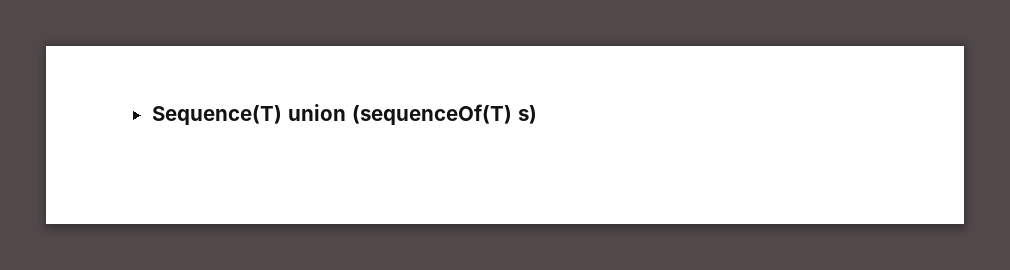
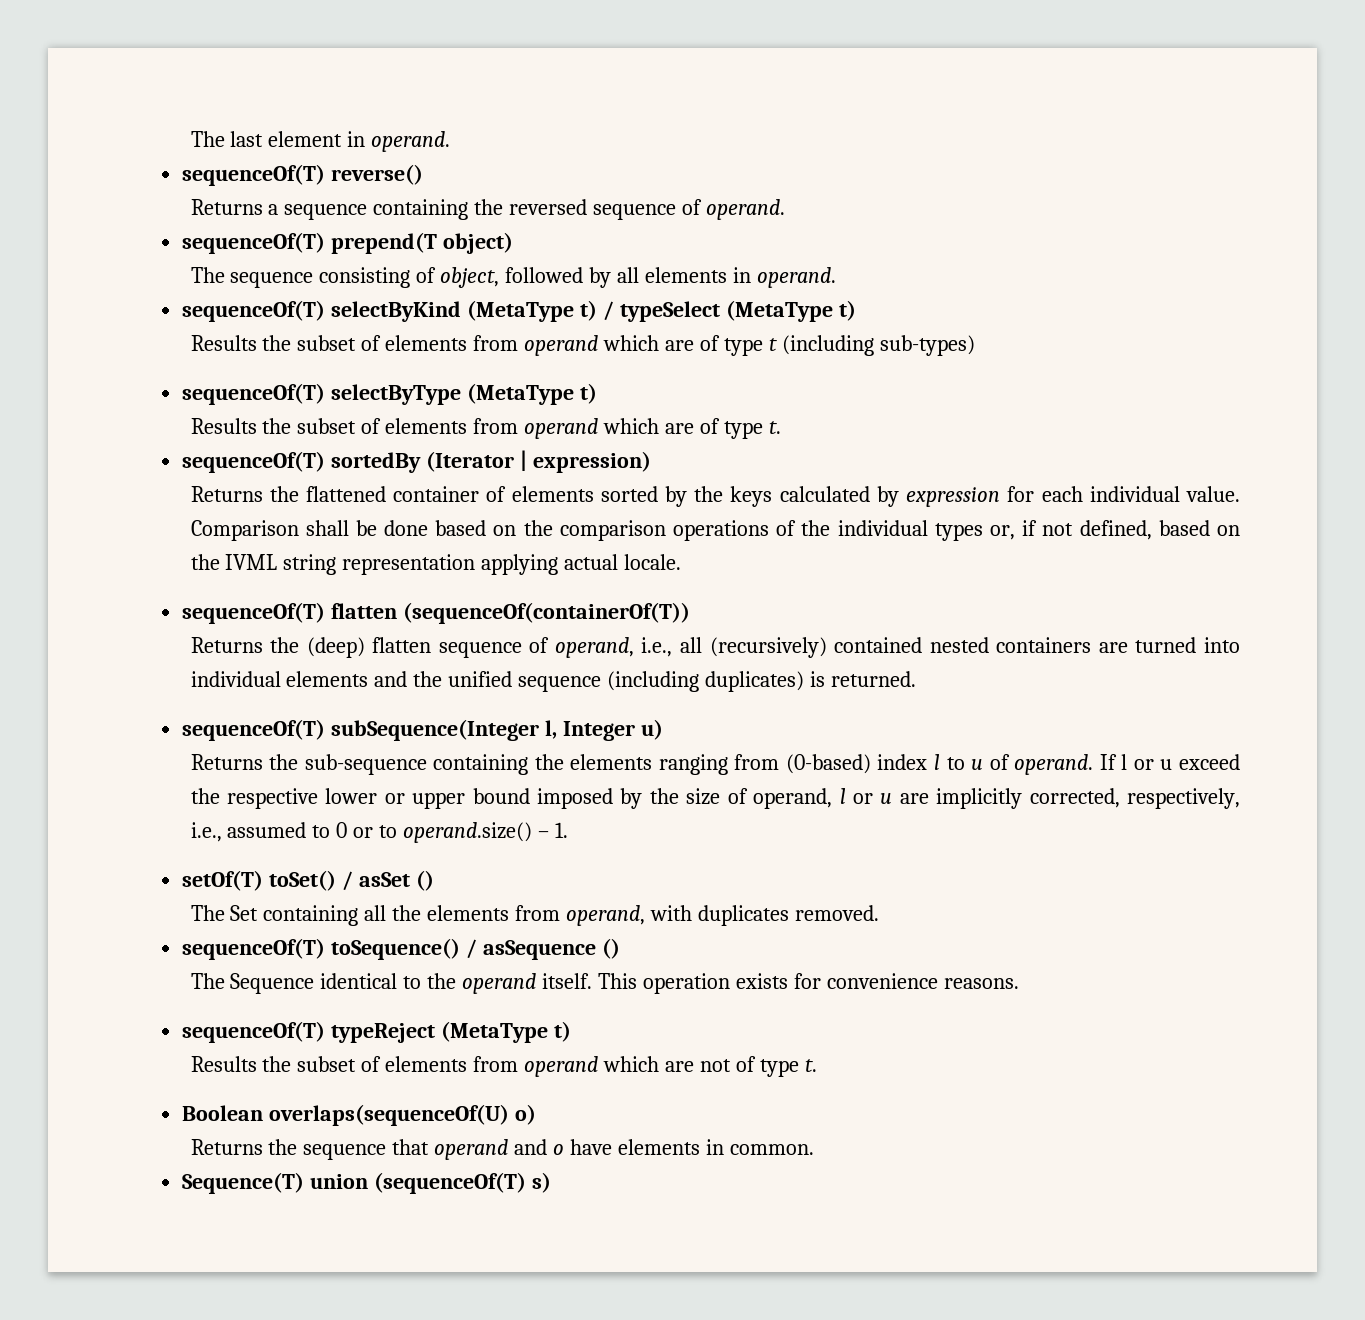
(151, 115) none -> [190,131,451,152] [181,164,423,186] [190,199,786,220] [181,232,513,254] [190,267,836,288] [181,300,856,322] [190,335,975,356] [181,383,597,405] [190,418,781,439] [181,450,651,473] [190,486,1240,507] [190,520,1240,541] [190,554,682,575] [181,602,690,624] [190,637,1240,658] [190,671,916,692] [181,719,663,741] [190,754,1241,775] [190,788,1240,809] [190,822,569,843] [181,870,434,891] [190,905,879,926] [181,938,620,960] [190,973,1019,994] [181,1021,571,1043] [190,1056,817,1077] [181,1104,536,1126] [190,1139,814,1160] The last element in operand. // sequenceOf(T) reverse() // Returns a sequence containing the reversed sequence of operand. // sequenceOf(T) prepend(T object) // The sequence consisting of object, followed by all elements in operand. // sequenceOf(T) selectByKind (MetaType t) / typeSelect (MetaType t) // Results the subset of elements from operand which are of type t (including sub-types) // sequenceOf(T) selectByType (MetaType t) // Results the subset of elements from operand which are of type t. // sequenceOf(T) sortedBy (Iterator | expression) // Returns the flattened container of elements sorted by the keys calculated by expression for each individual value. Comparison shall be done based on the comparison operations of the individual types or, if not defined, based on the IVML string representation applying actual locale. // sequenceOf(T) flatten (sequenceOf(containerOf(T)) // Returns the (deep) flatten sequence of operand, i.e., all (recursively) contained nested containers are turned into individual elements and the unified sequence (including duplicates) is returned. // sequenceOf(T) subSequence(Integer l, Integer u) // Returns the sub-sequence containing the elements ranging from (0-based) index l to u of operand. If l or u exceed the respective lower or upper bound imposed by the size of operand, l or u are implicitly corrected, respectively, i.e., assumed to 0 or to operand.size() – 1. // setOf(T) toSet() / asSet () // The Set containing all the elements from operand, with duplicates removed. // sequenceOf(T) toSequence() / asSequence () // The Sequence identical to the operand itself. This operation exists for convenience reasons. // sequenceOf(T) typeReject (MetaType t) // Results the subset of elements from operand which are not of type t. // Boolean overlaps(sequenceOf(U) o) // Returns the sequence that operand and o have elements in common. //

